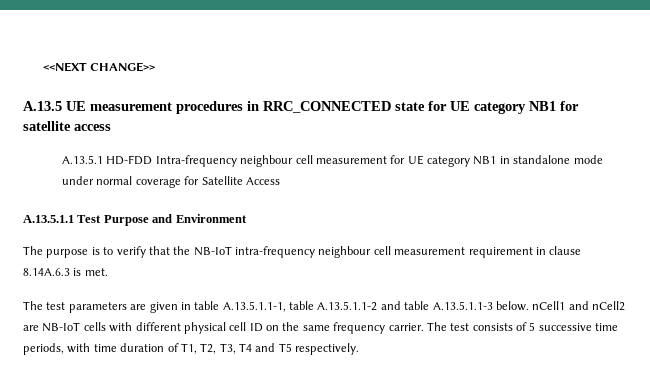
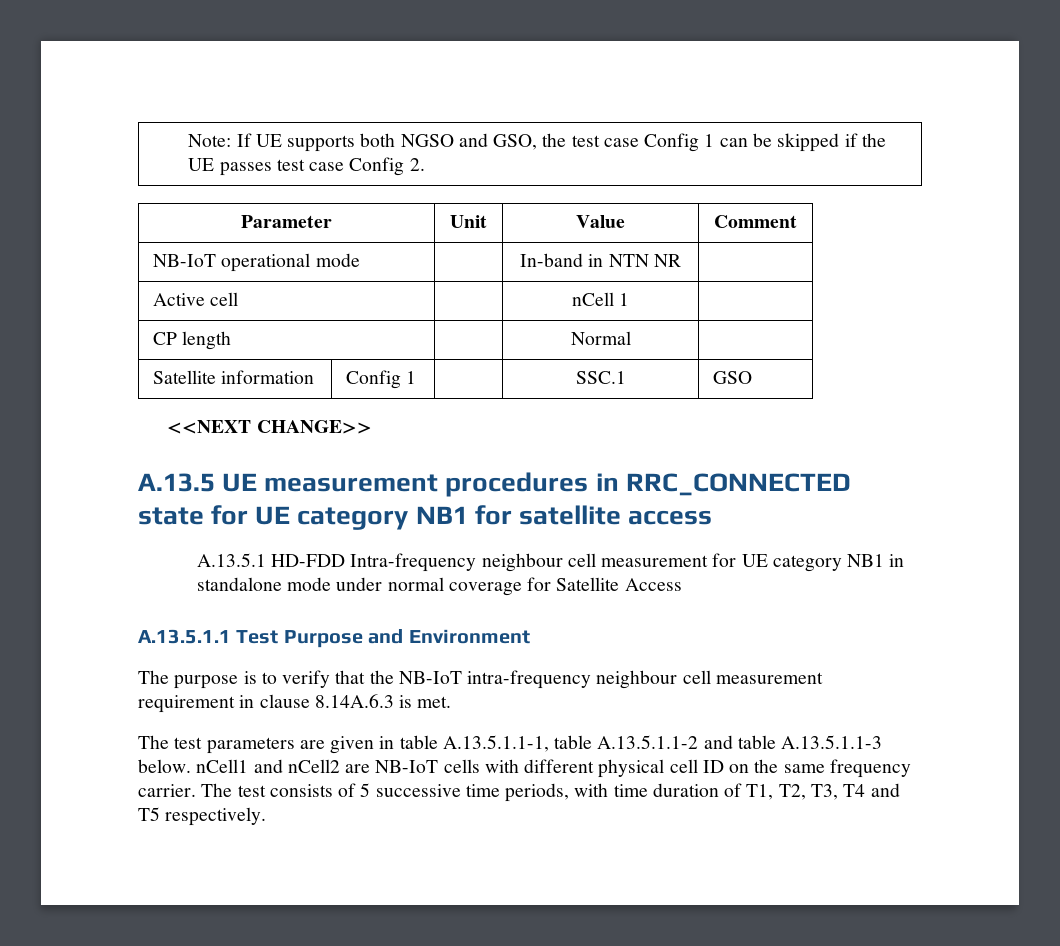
(42, 67) none -> [188,133,886,152] [188,157,425,176] [241,215,332,228] [450,215,487,228] [576,215,625,228] [714,215,797,228] [152,253,360,272] [520,253,681,267] [152,292,239,306] [571,292,630,306] [152,331,232,350] [570,331,631,345] [152,370,315,384] [345,370,417,389] [575,371,626,384] [712,371,752,384] Note: If UE supports both NGSO and GSO, the test case Config 1 can be skipped if the UE passes test case Config 2. // Parameter | Unit | Value | Comment // NB-IoT operational mode | | In-band in NTN NR | // Active cell | | nCell 1 | // CP length | | Normal | // Satellite information | Config 1 | | SSC.1 | GSO //

